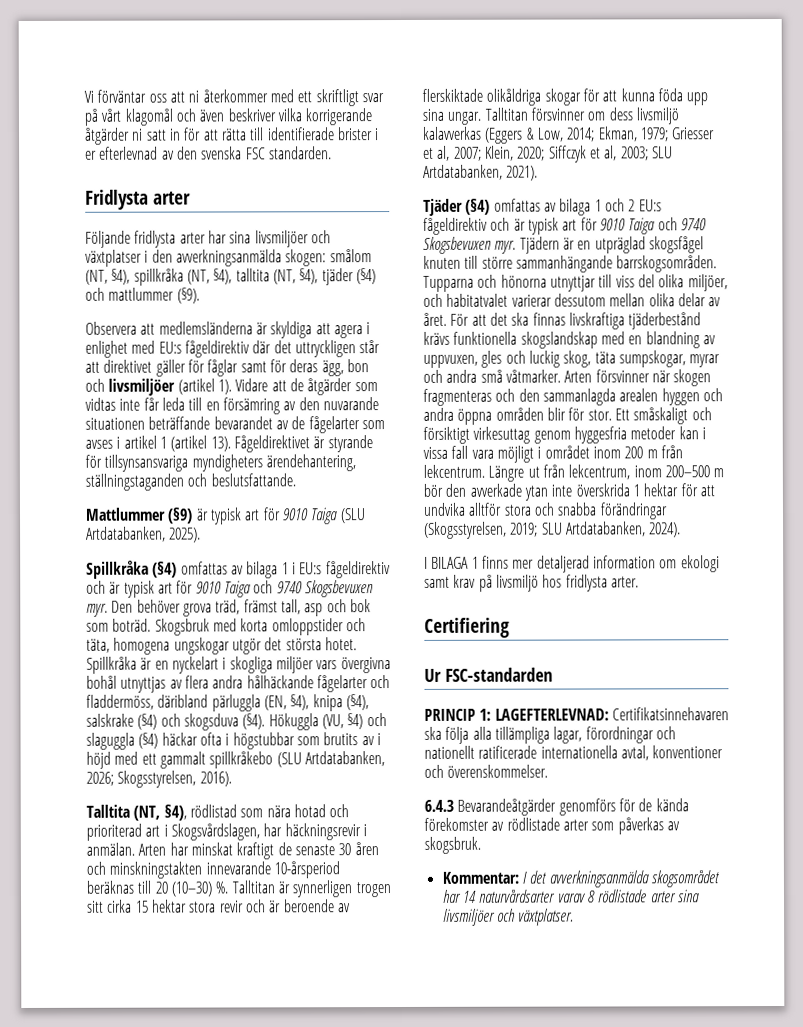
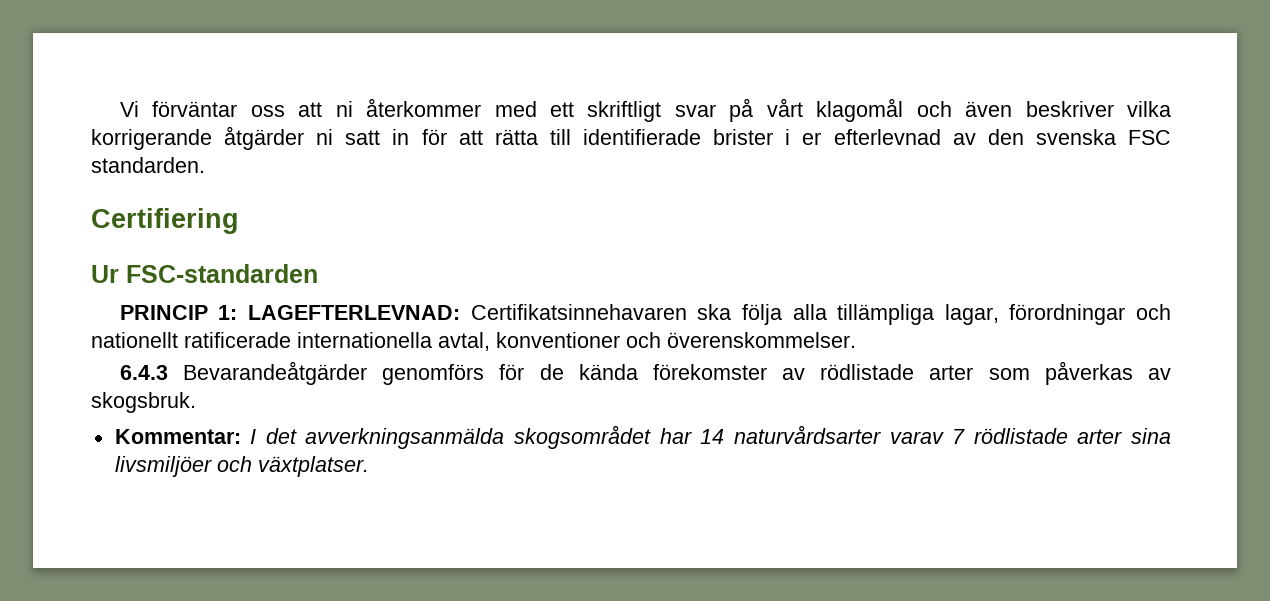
[85,189,191,210] [85,230,331,248] [85,249,372,267] [85,268,376,286] [85,287,200,304] [85,321,371,339] [85,340,381,358] [85,359,369,377] [85,378,378,396] [85,397,379,415] [85,416,385,434] [85,435,373,453] [85,454,356,472] [85,473,296,491] [85,507,366,525] [86,526,202,543] [86,560,391,579] [86,580,374,598] [86,599,371,617] [86,618,366,636] [86,637,357,655] [86,656,391,674] [86,675,391,693] [86,694,369,712] [86,713,387,731] [86,732,381,750] [86,751,385,769] [86,770,232,788] [86,804,350,821] [86,823,367,841] [86,842,379,860] [86,861,340,879] [86,880,392,898] [87,899,351,913] [422,88,709,106] [422,107,679,125] [422,126,716,144] [423,145,673,163] [423,164,539,181] [423,198,662,216] [423,217,707,235] [423,236,704,254] [423,255,718,273] [423,274,728,292] [423,293,722,307] [423,312,702,330] [423,331,716,349] [423,350,721,368] [423,369,712,387] [423,388,723,406] [423,407,712,425] [423,426,706,444] [423,445,683,463] [423,464,725,482] [423,483,715,501] [423,502,668,520] [424,521,682,539] [424,555,720,573] [424,574,639,592] // Fridlysta arter // Följande fridlysta arter har sina livsmiljöer och växtplatser i den avverkningsanmälda skogen: smålom (NT, §4), spillkråka (NT, §4), talltita (NT, §4), tjäder (§4) och mattlummer (§9). // Observera att medlemsländerna är skyldiga att agera i enlighet med EU:s fågeldirektiv där det uttryckligen står att direktivet gäller för fåglar samt för deras ägg, bon och livsmiljöer (artikel 1). Vidare att de åtgärder som vidtas inte får leda till en försämring av den nuvarande situationen beträffande bevarandet av de fågelarter som avses i artikel 1 (artikel 13). Fågeldirektivet är styrande för tillsynsansvariga myndigheters ärendehantering, ställningstaganden och beslutsfattande. // Mattlummer (§9) är typisk art för 9010 Taiga (SLU Artdatabanken, 2025). // Spillkråka (§4) omfattas av bilaga 1 i EU:s fågeldirektiv och är typisk art för 9010 Taiga och 9740 Skogsbevuxen myr. Den behöver grova träd, främst tall, asp och bok som boträd. Skogsbruk med korta omloppstider och täta, homogena ungskogar utgör det största hotet. Spillkråka är en nyckelart i skogliga miljöer vars övergivna bohål utnyttjas av flera andra hålhäckande fågelarter och fladdermöss, däribland pärluggla (EN, §4), knipa (§4), salskrake (§4) och skogsduva (§4). Hökuggla (VU, §4) och slaguggla (§4) häckar ofta i högstubbar som brutits av i höjd med ett gammalt spillkråkebo (SLU Artdatabanken, 2026; Skogsstyrelsen, 2016). // Talltita (NT, §4), rödlistad som nära hotad och prioriterad art i Skogsvårdslagen, har häckningsrevir i anmälan. Arten har minskat kraftigt de senaste 30 åren och minskningstakten innevarande 10-årsperiod beräknas till 20 (10–30) %. Talltitan är synnerligen trogen sitt cirka 15 hektar stora revir och är beroende av flerskiktade olikåldriga skogar för att kunna föda upp sina ungar. Talltitan försvinner om dess livsmiljö kalavverkas (Eggers & Low, 2014; Ekman, 1979; Griesser et al, 2007; Klein, 2020; Siffczyk et al, 2003; SLU Artdatabanken, 2021). // Tjäder (§4) omfattas av bilaga 1 och 2 EU:s fågeldirektiv och är typisk art för 9010 Taiga och 9740 Skogsbevuxen myr. Tjädern är en utpräglad skogsfågel knuten till större sammanhängande barrskogsområden. Tupparna och hönorna utnyttjar till viss del olika miljöer, och habitatvalet varierar dessutom mellan olika delar av året. För att det ska finnas livskraftiga tjäderbestånd krävs funktionella skogslandskap med en blandning av uppvuxen, gles och luckig skog, täta sumpskogar, myrar och andra små våtmarker. Arten försvinner när skogen fragmenteras och den sammanlagda arealen hyggen och andra öppna områden blir för stor. Ett småskaligt och försiktigt virkesuttag genom hyggesfria metoder kan i vissa fall vara möjligt i området inom 200 m från lekcentrum. Längre ut från lekcentrum, inom 200–500 m bör den avverkade ytan inte överskrida 1 hektar för att undvika alltför stora och snabba förändringar (Skogsstyrelsen, 2019; SLU Artdatabanken, 2024). // I BILAGA 1 finns mer detaljerad information om ekologi samt krav på livsmiljö hos fridlysta arter. -> (205, 165) none
[586,890,596,903] 8 -> [952,429,966,444] 7

